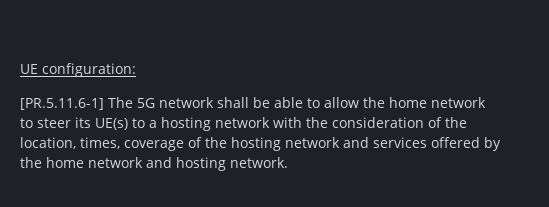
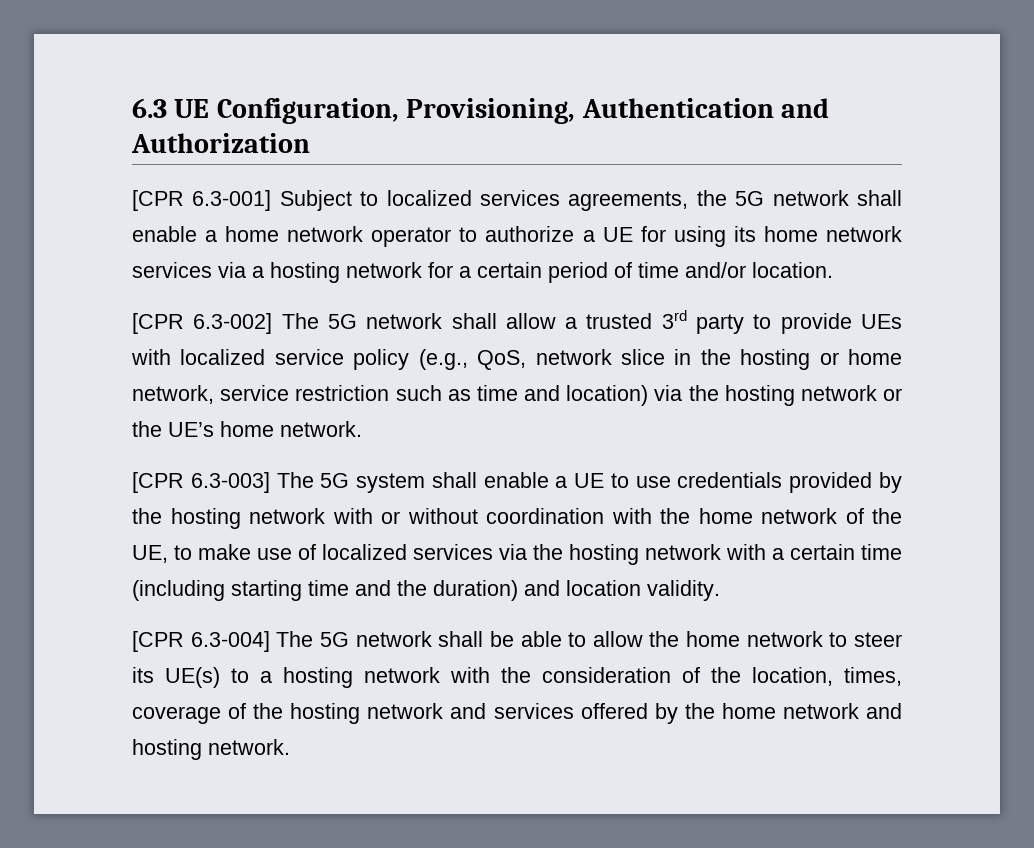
[20,63,136,77] [20,98,104,110] UE configuration: // [PR.5.11.6-1] -> [132,98,830,124] [131,133,310,153] [132,190,902,211] [132,226,903,247] [132,262,833,283] [132,310,902,334] [131,349,902,370] [132,385,902,406] [132,421,362,437] [132,472,902,493] [132,508,902,529] [132,544,902,565] [132,580,720,601] [132,631,270,652] 6.3 UE Configuration, Provisioning, Authentication and Authorization // [CPR 6.3-001] Subject to localized services agreements, the 5G network shall enable a home network operator to authorize a UE for using its home network services via a hosting network for a certain period of time and/or location. // [CPR 6.3-002] The 5G network shall allow a trusted 3rd party to provide UEs with localized service policy (e.g., QoS, network slice in the hosting or home network, service restriction such as time and location) via the hosting network or the UE’s home network. // [CPR 6.3-003] The 5G system shall enable a UE to use credentials provided by the hosting network with or without coordination with the home network of the UE, to make use of localized services via the hosting network with a certain time (including starting time and the duration) and location validity. // [CPR 6.3-004]

